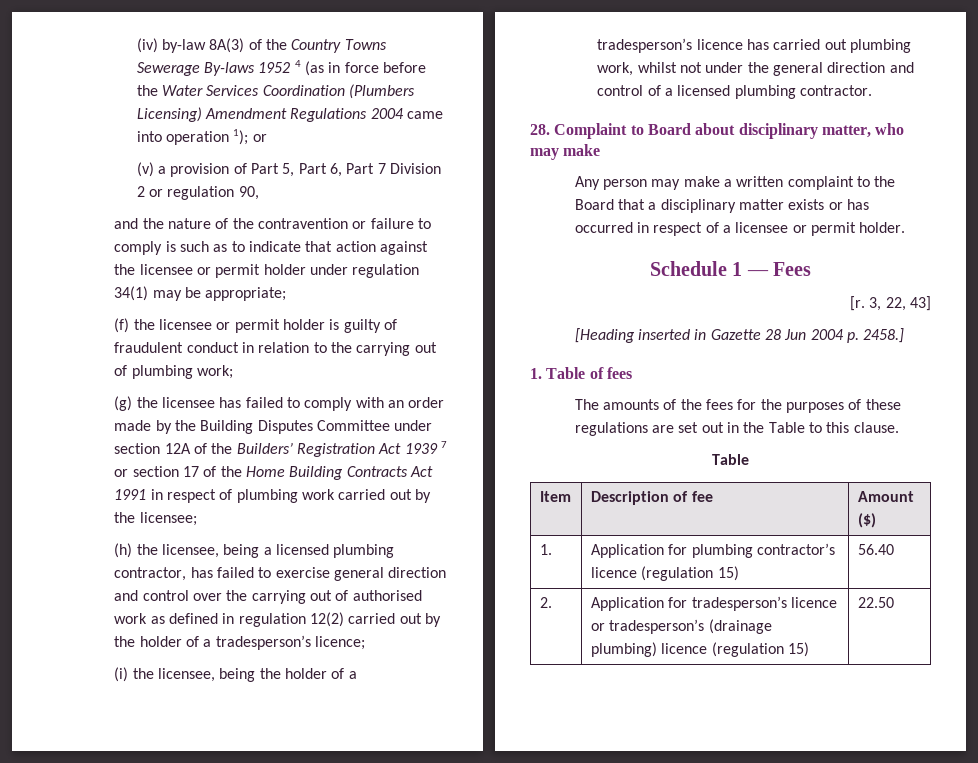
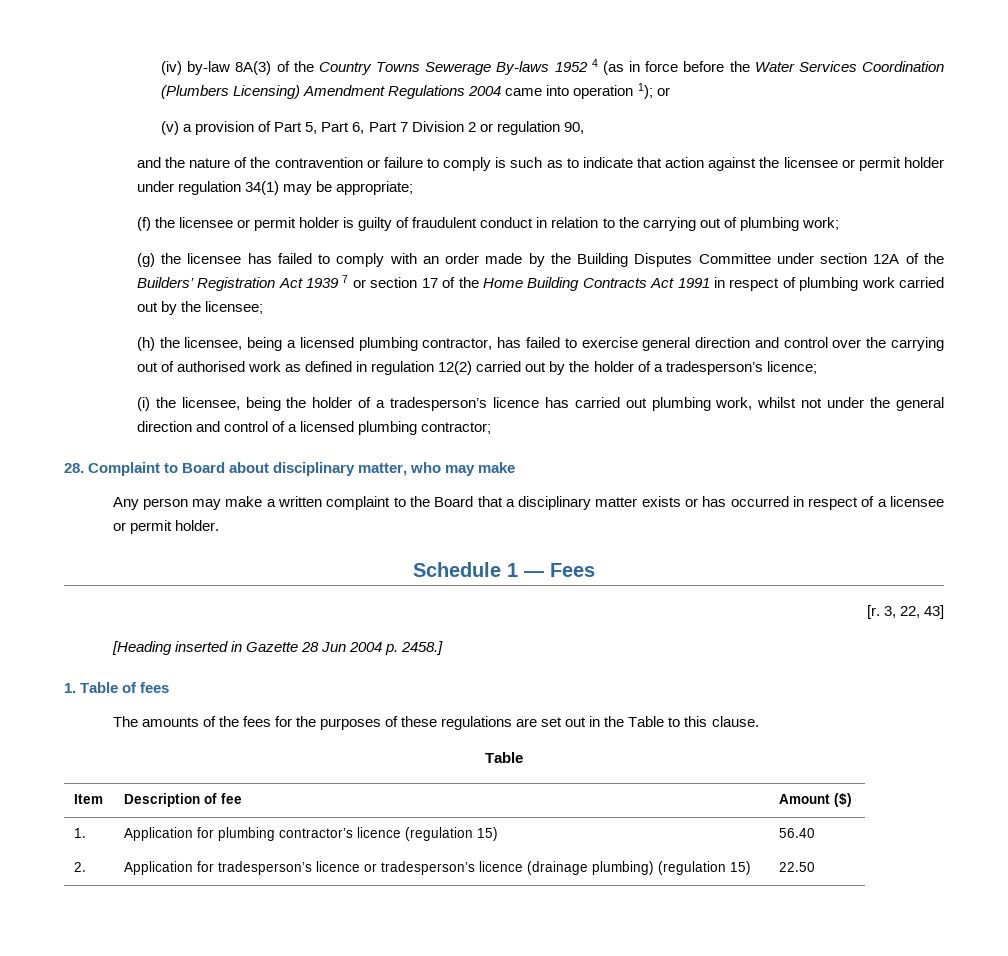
[799,85,872,96] contractor. -> [421,422,492,434] contractor;
(705, 626) none -> [479,861,524,872] licence
[661,643,708,654] licence -> (655, 868) none

